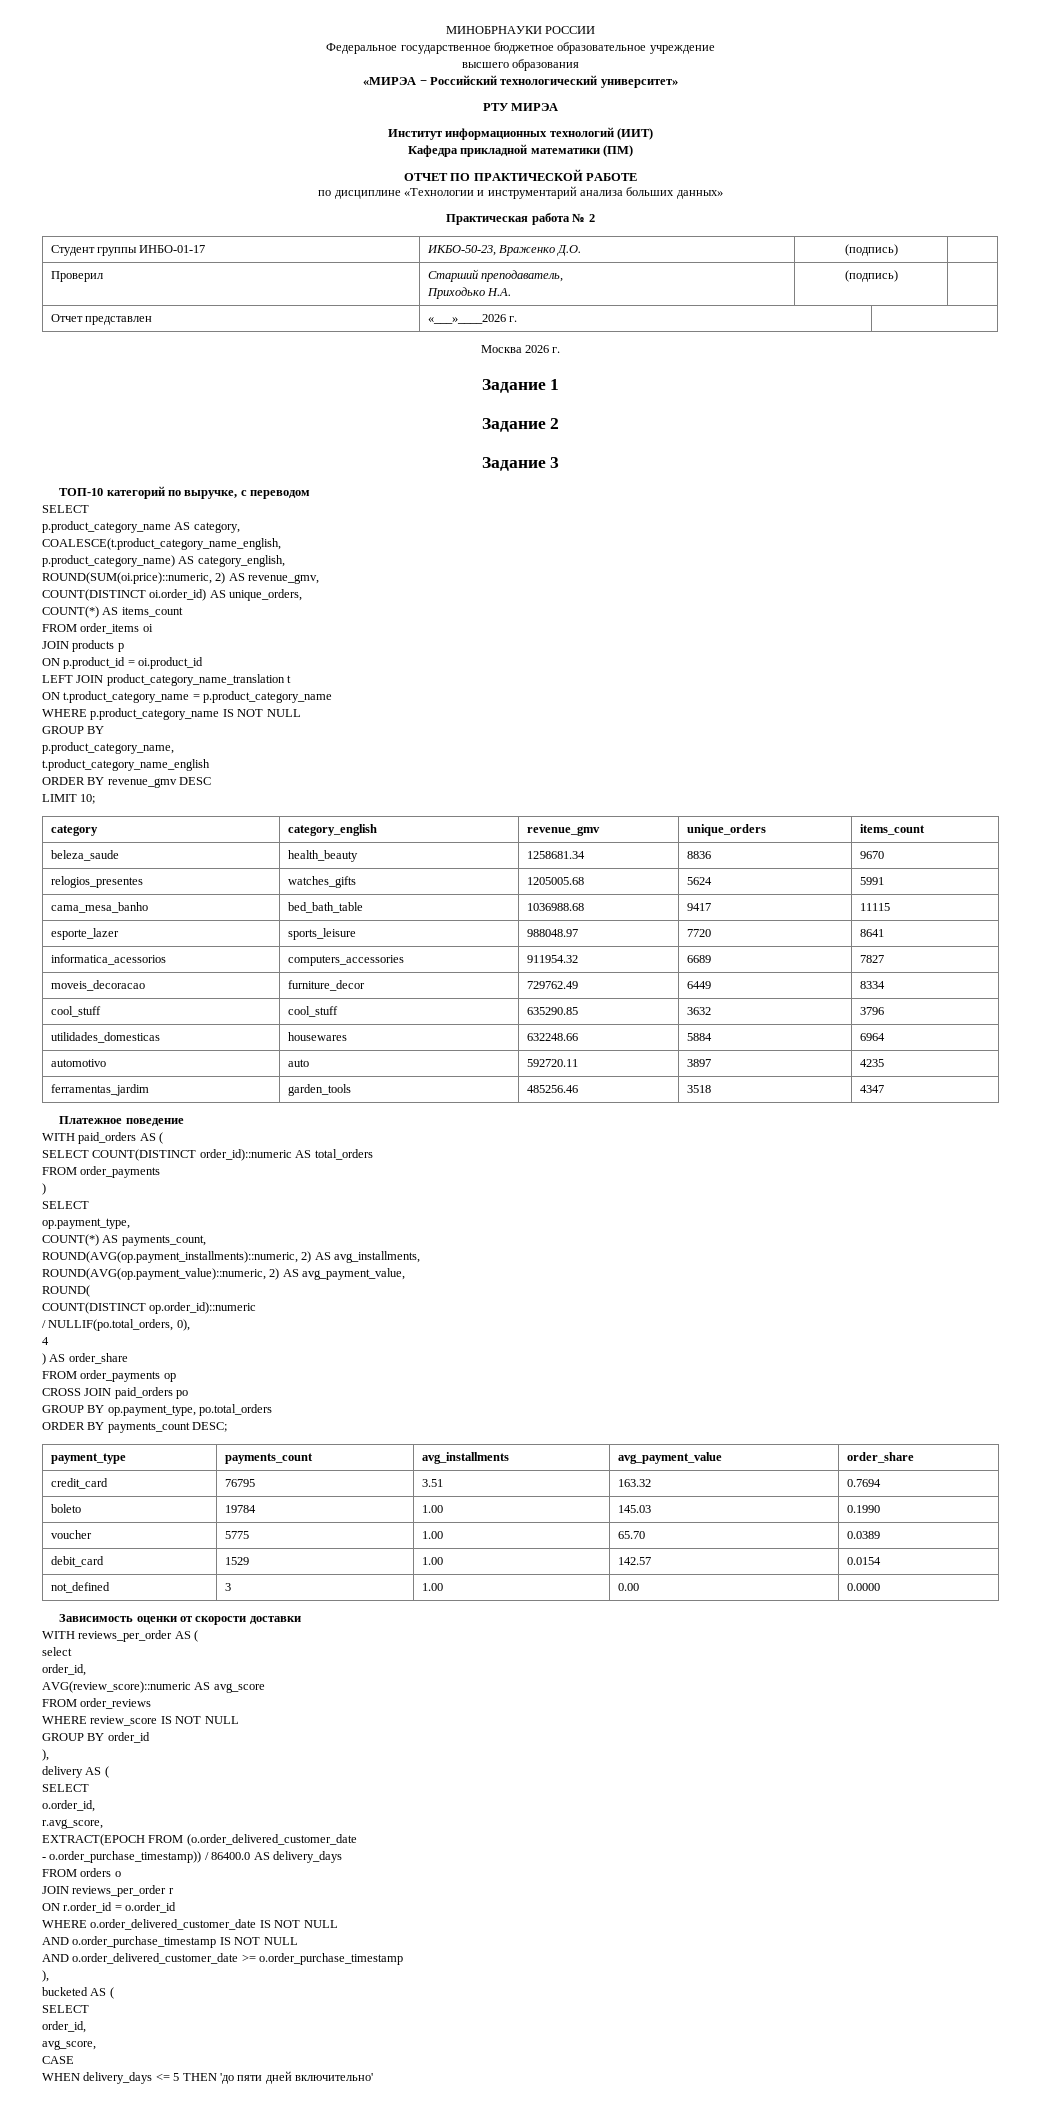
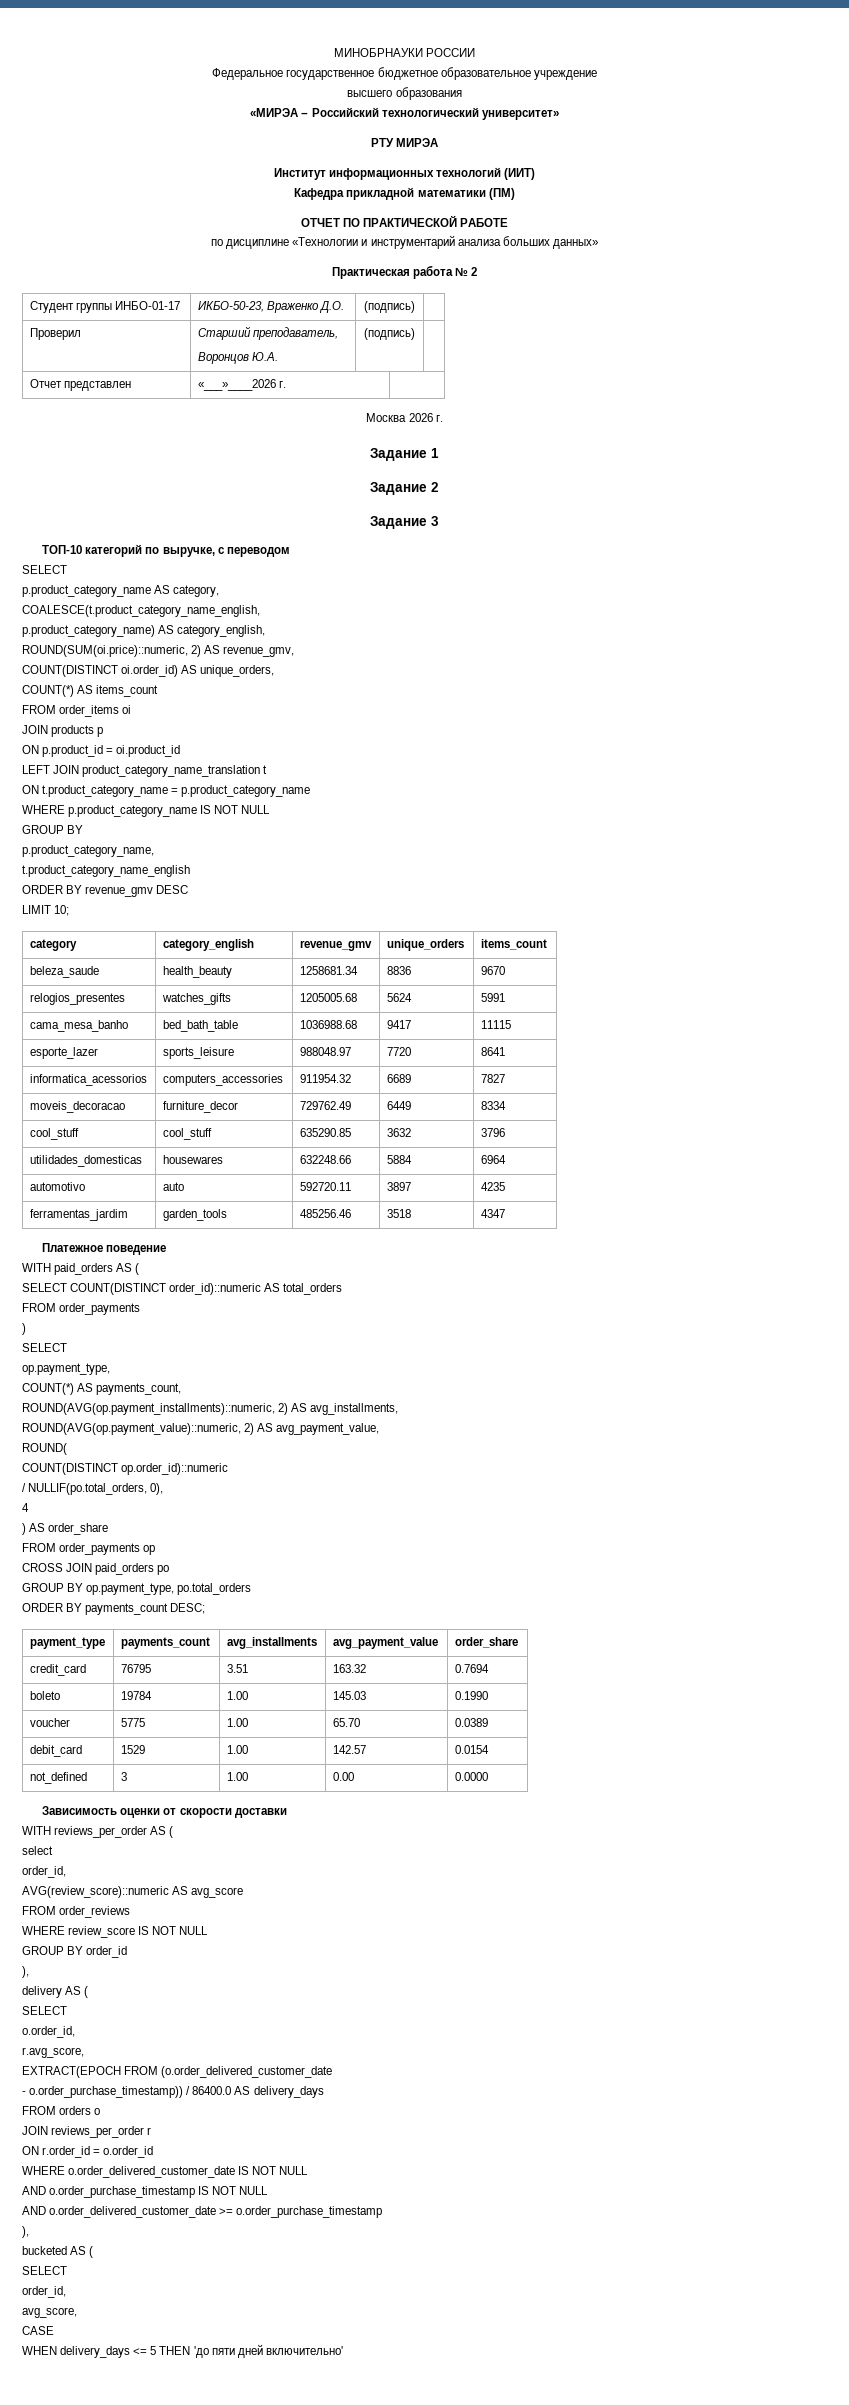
[426,287,511,299] Приходько Н.А. -> [197,352,278,364] Воронцов Ю.А.

